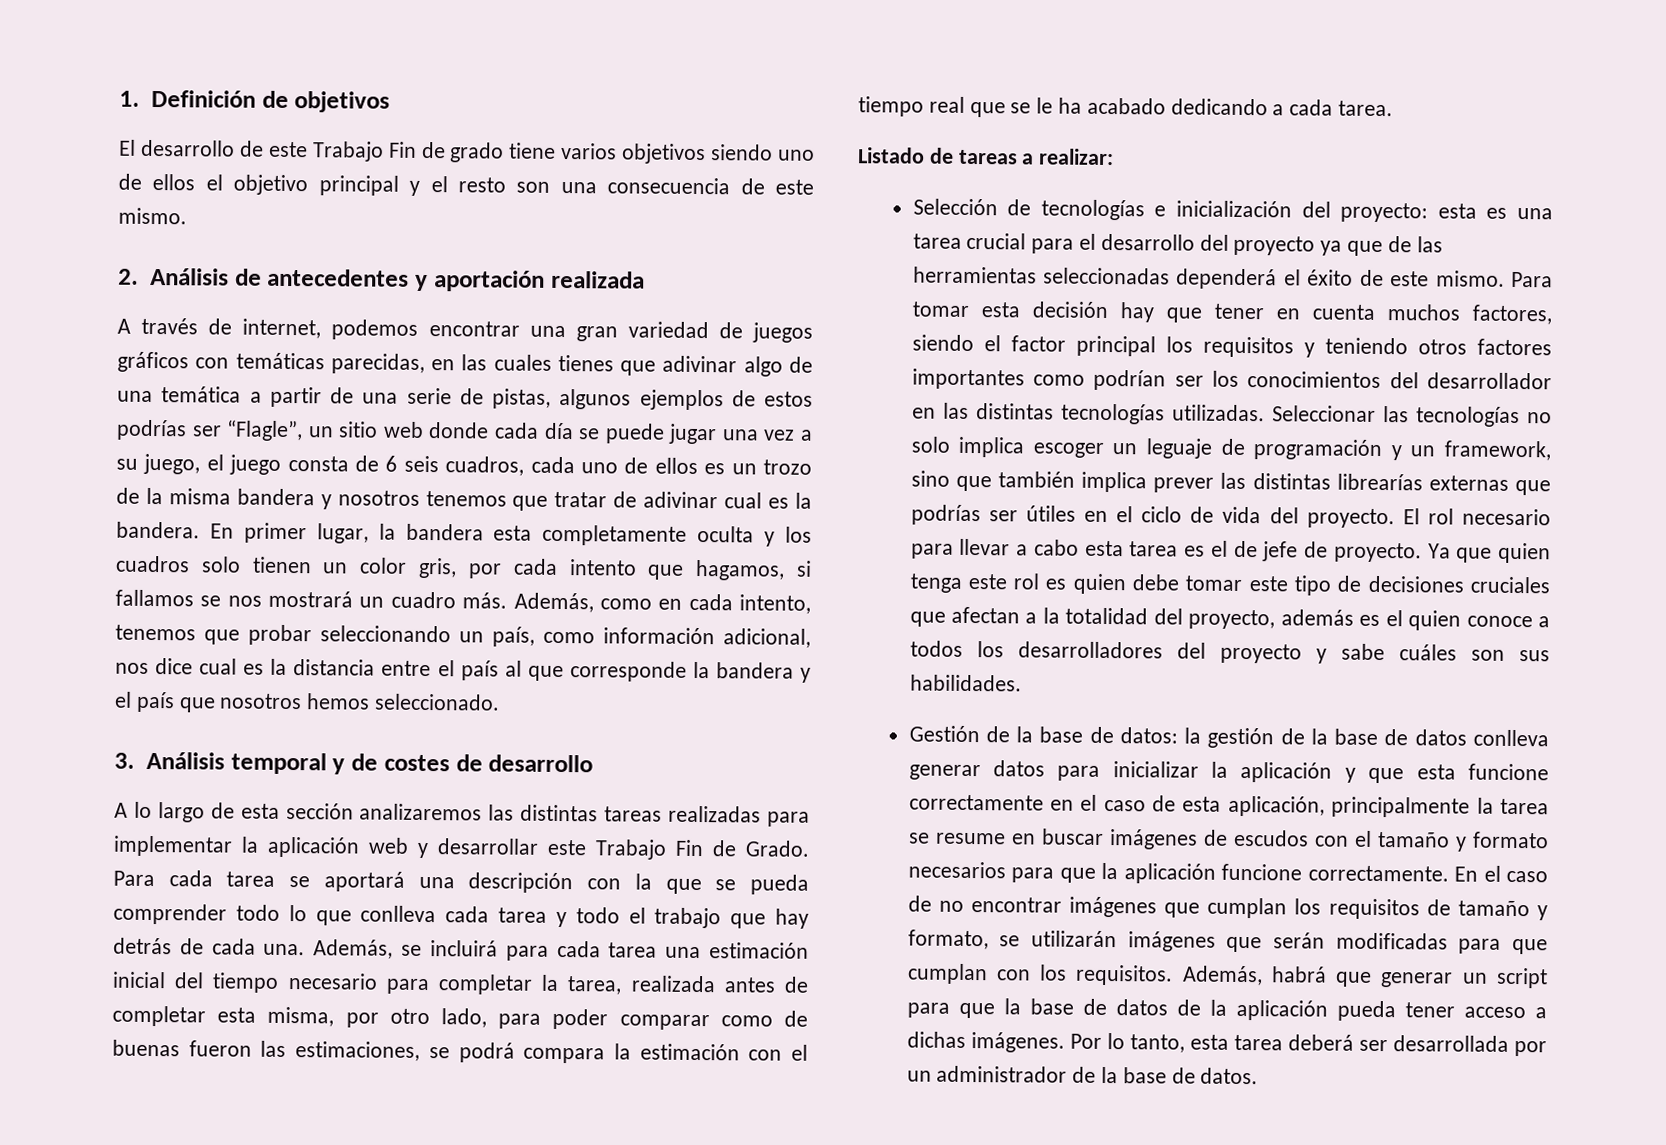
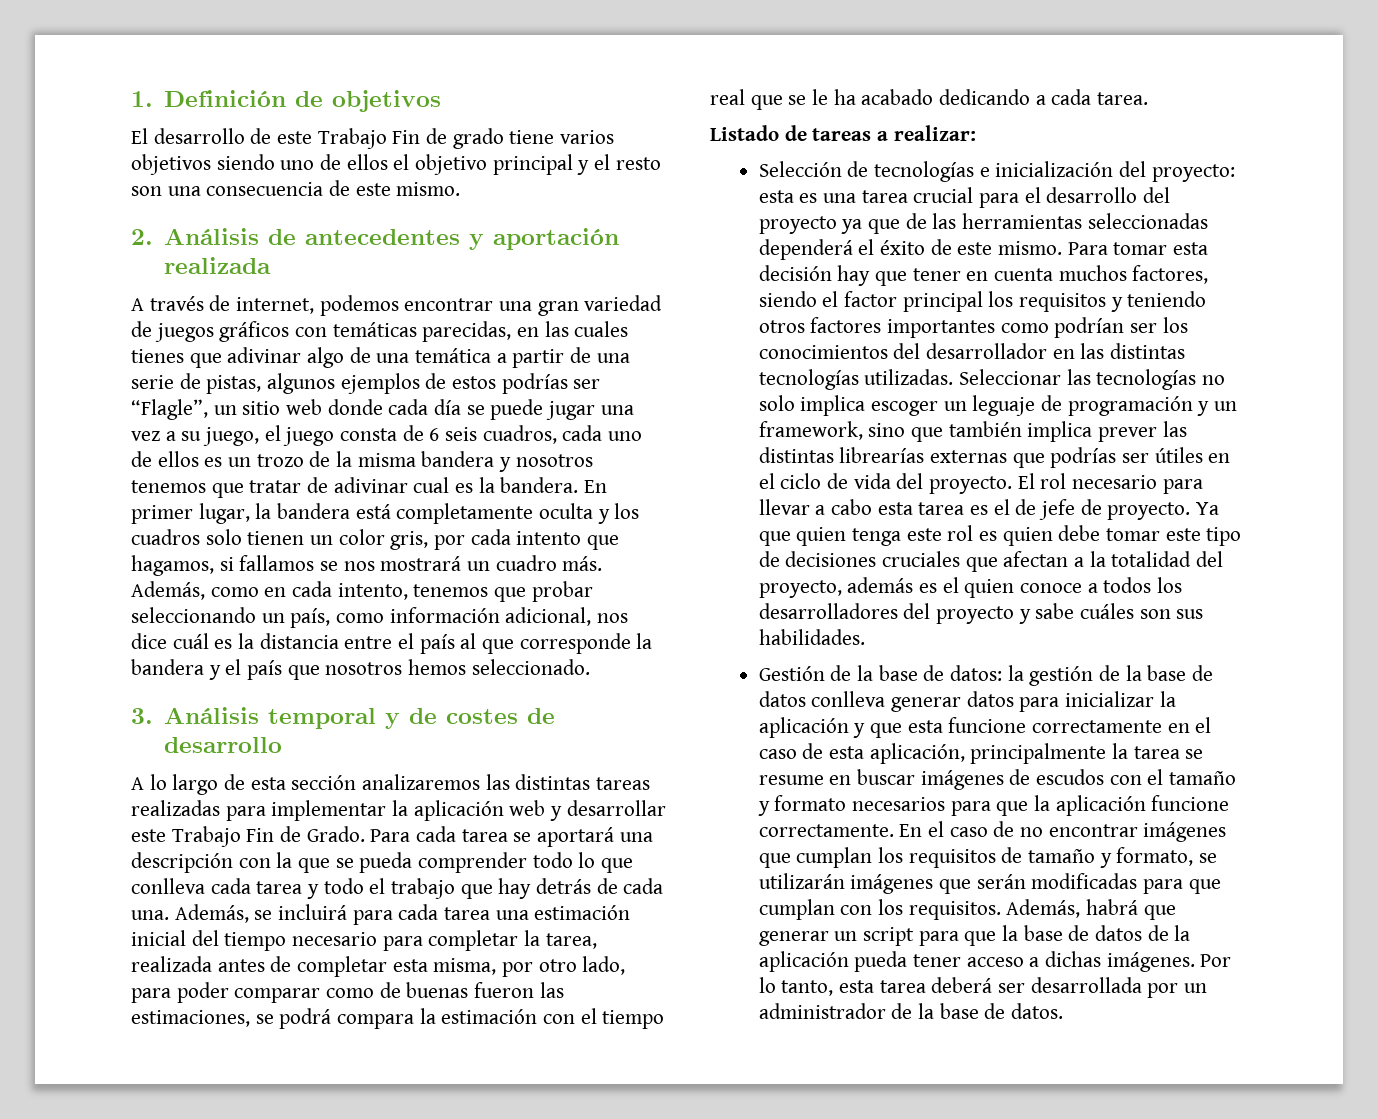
[493,525,533,541] esta -> [355,504,391,519] está
[199,658,238,675] cual -> [172,633,209,649] cuál

